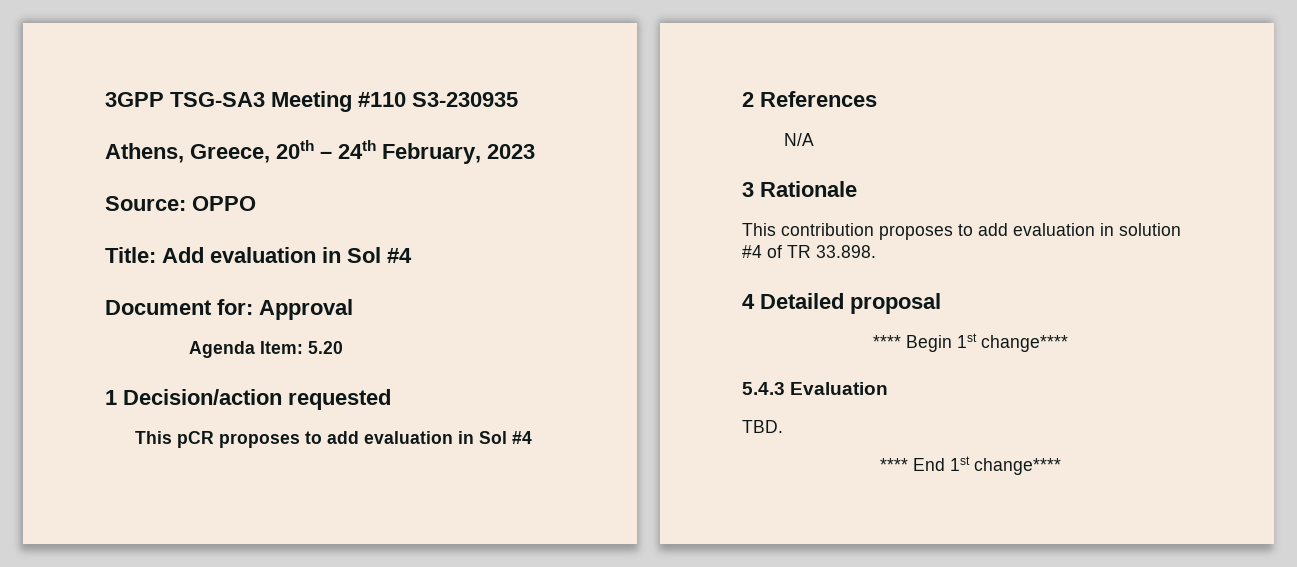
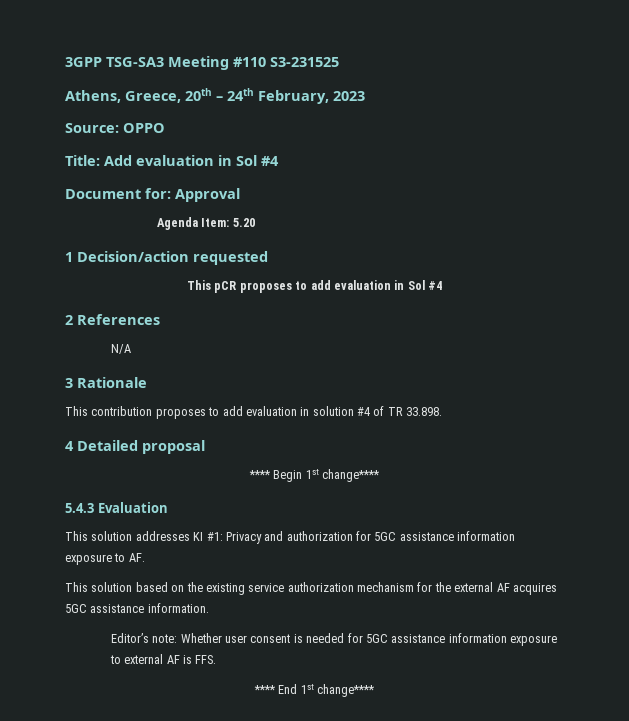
[412,92,518,107] S3-230935 -> [270,57,339,67] S3-231525
[742,420,783,433] TBD. -> [65,531,516,544] [65,553,145,565] [65,582,557,595] [65,603,209,613] [110,633,558,646] [109,654,217,664] This solution addresses KI #1: Privacy and authorization for 5GC assistance information exposure to AF. // This solution based on the existing service authorization mechanism for the external AF acquires 5GC assistance information. // Editor’s note: Whether user consent is needed for 5GC assistance information exposure to external AF is FFS.

